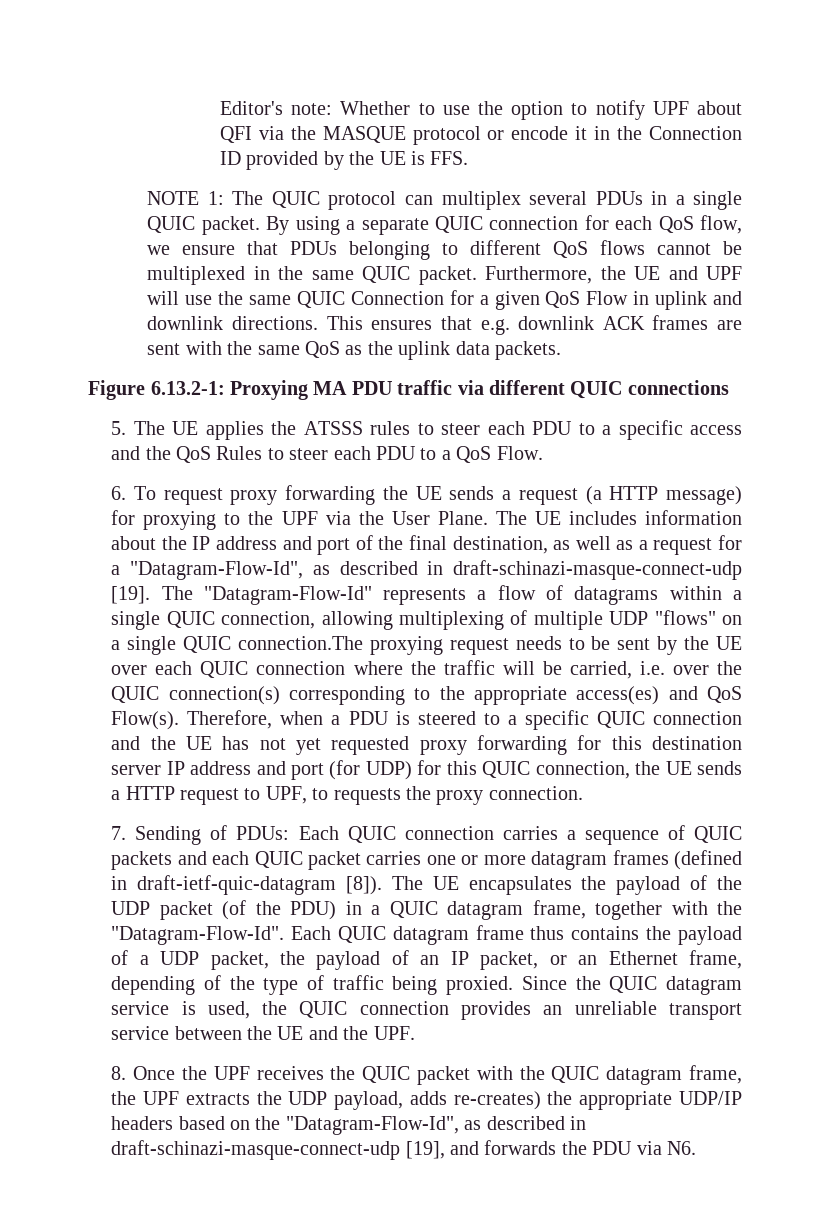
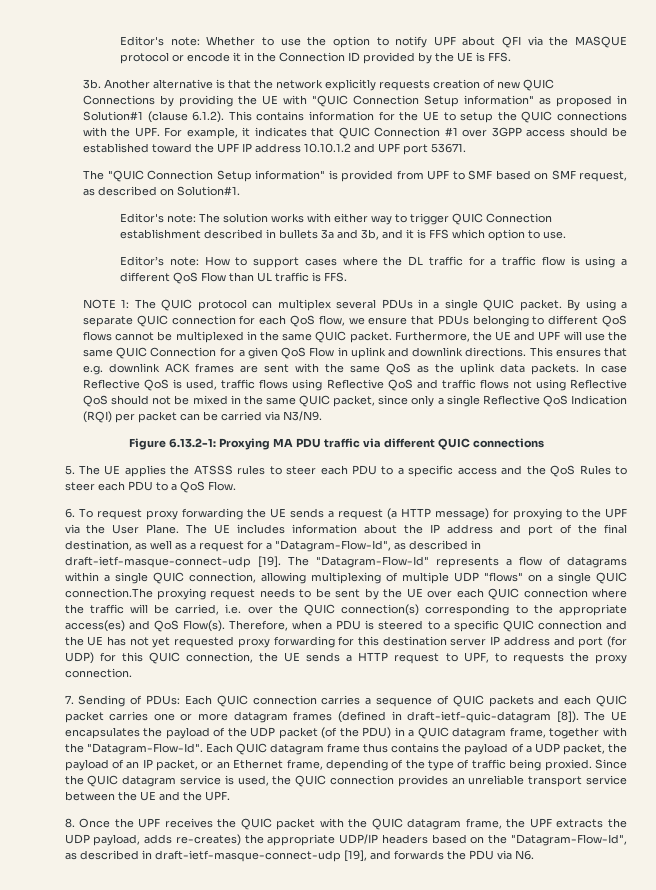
(469, 158) none -> [83,79,555,91] [83,95,628,107] [83,111,627,123] [83,127,627,139] [83,143,467,155] [83,170,628,182] [83,186,241,196] [120,213,553,225] [120,229,567,241] [120,256,627,268] [120,272,348,284] // 3b. Another alternative is that the network explicitly requests creation of new QUIC Connections by providing the UE with "QUIC Connection Setup information" as proposed in Solution#1 (clause 6.1.2). This contains information for the UE to setup the QUIC connections with the UPF. For example, it indicates that QUIC Connection #1 over 3GPP access should be established toward the UPF IP address 10.10.1.2 and UPF port 53671. // The "QUIC Connection Setup information" is provided from UPF to SMF based on SMF request, as described on Solution#1. // Editor's note: The solution works with either way to trigger QUIC Connection establishment described in bullets 3a and 3b, and it is FFS which option to use. // Editor’s note: How to support cases where the DL traffic for a traffic flow is using a different QoS Flow than UL traffic is FFS.
(562, 350) none -> [585,363,627,373] [83,379,627,391] [83,395,627,407] [83,411,323,423] In case Reflective QoS is used, traffic flows using Reflective QoS and traffic flows not using Reflective QoS should not be mixed in the same QUIC packet, since only a single Reflective QoS Indication (RQI) per packet can be carried via N3/N9.
[453,560,742,580] draft-schinazi-masque-connect-udp -> [64,556,251,568] draft-ietf-masque-connect-udp
[111,1140,401,1160] draft-schinazi-masque-connect-udp -> [154,850,341,862] draft-ietf-masque-connect-udp

